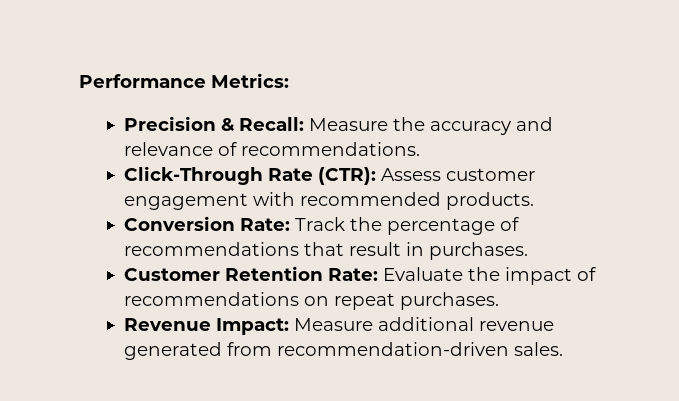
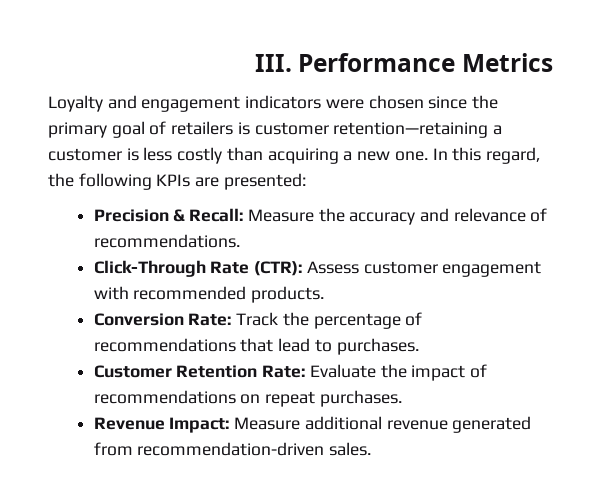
[79,73,289,88] Performance Metrics: -> [254,53,553,72] [48,95,499,112] [48,121,503,138] [48,147,540,164] [48,173,306,190] III. Performance Metrics // Loyalty and engagement indicators were chosen since the primary goal of retailers is customer retention—retaining a customer is less costly than acquiring a new one. In this regard, the following KPIs are presented:
[348,242,424,256] result in -> [278,338,332,352] lead to

